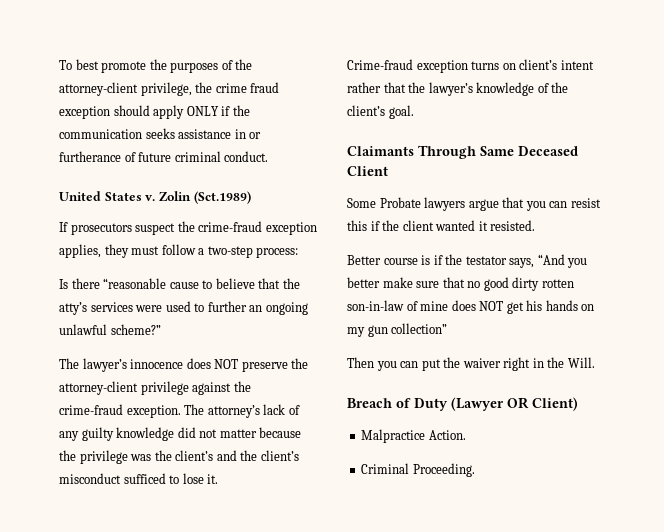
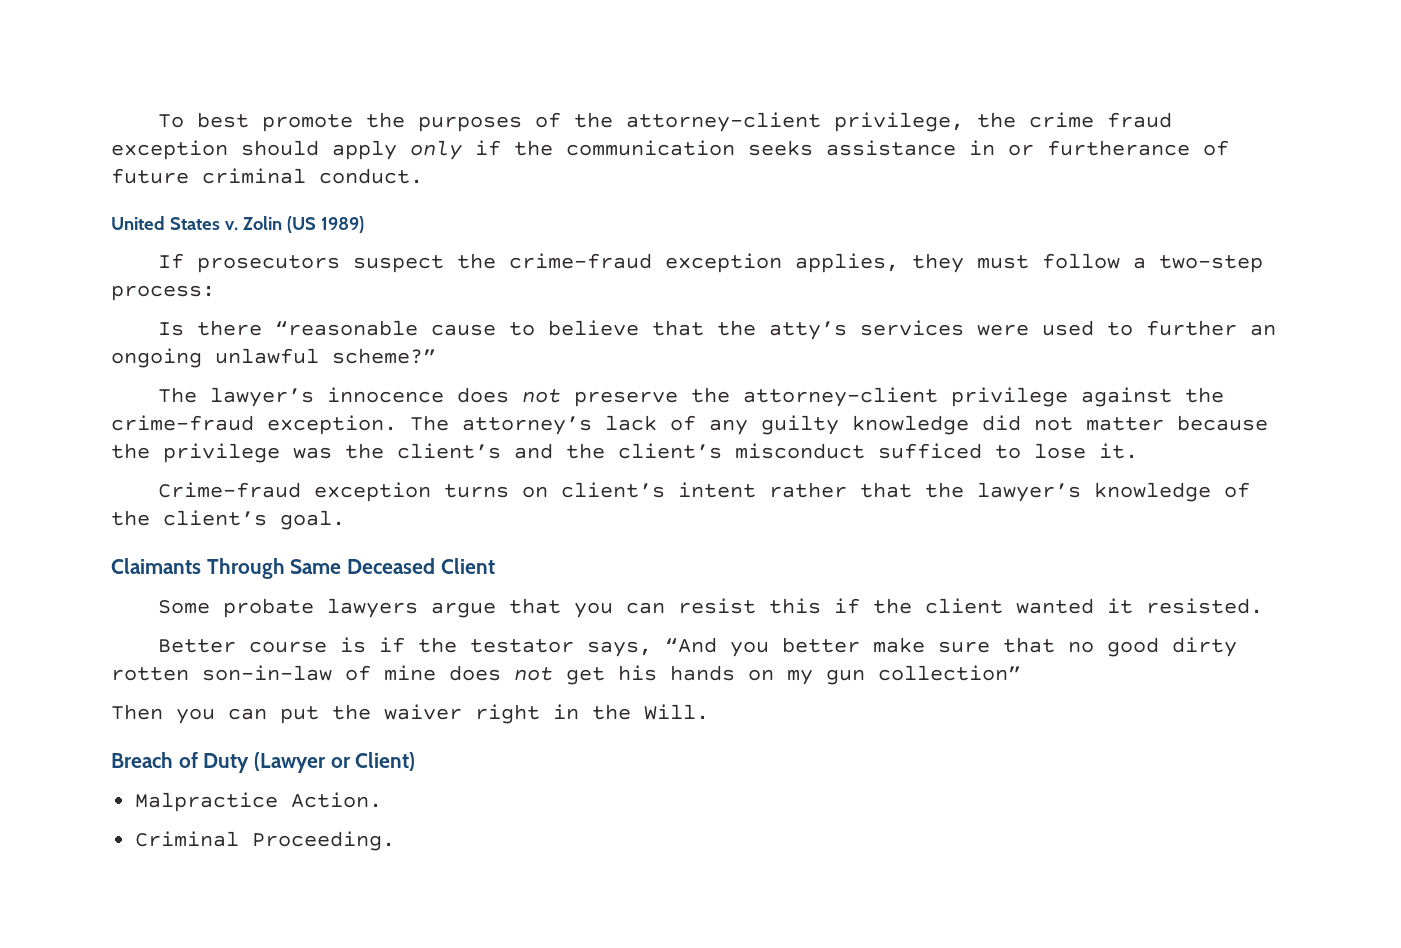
[186,106,219,116] ONLY -> [410,140,462,160] only
[193,191,251,204] (Sct.1989) -> [286,216,364,233] (US 1989)
[214,359,239,369] NOT -> [522,389,562,403] not
[379,197,421,208] Probate -> [223,598,315,618] probate
[479,301,504,311] NOT -> [514,667,553,681] not
[507,397,529,409] OR -> [330,757,351,768] or

